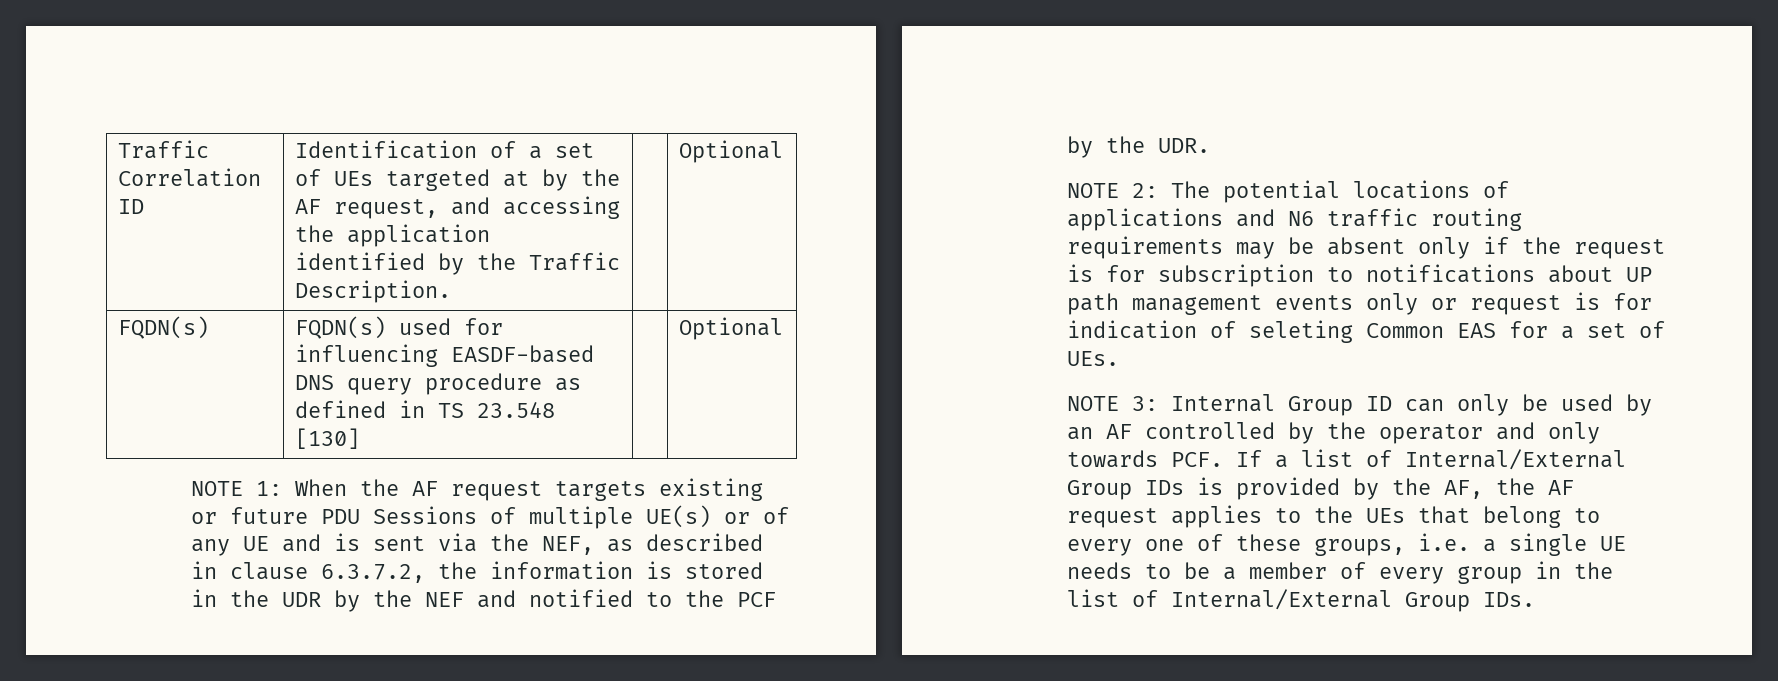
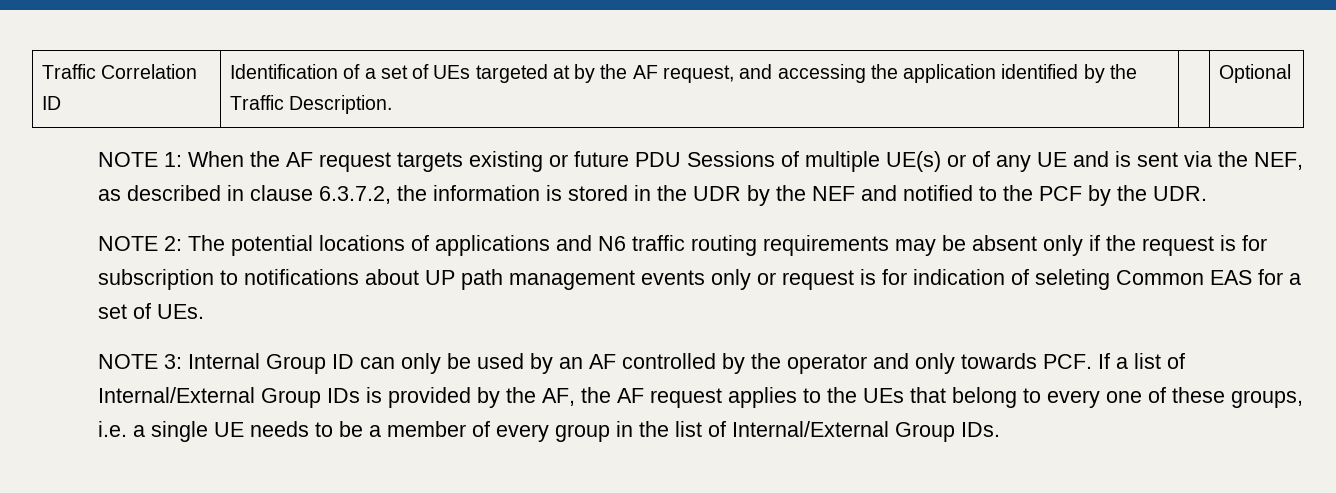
[117,316,209,339] [294,316,503,339] [294,344,594,367] [294,373,581,395] [294,400,555,418] [294,428,360,449] [678,317,783,340] // FQDN(s) | FQDN(s) used for influencing EASDF-based DNS query procedure as defined in TS 23.548 [130] | | Optional -> (1292, 73) none

